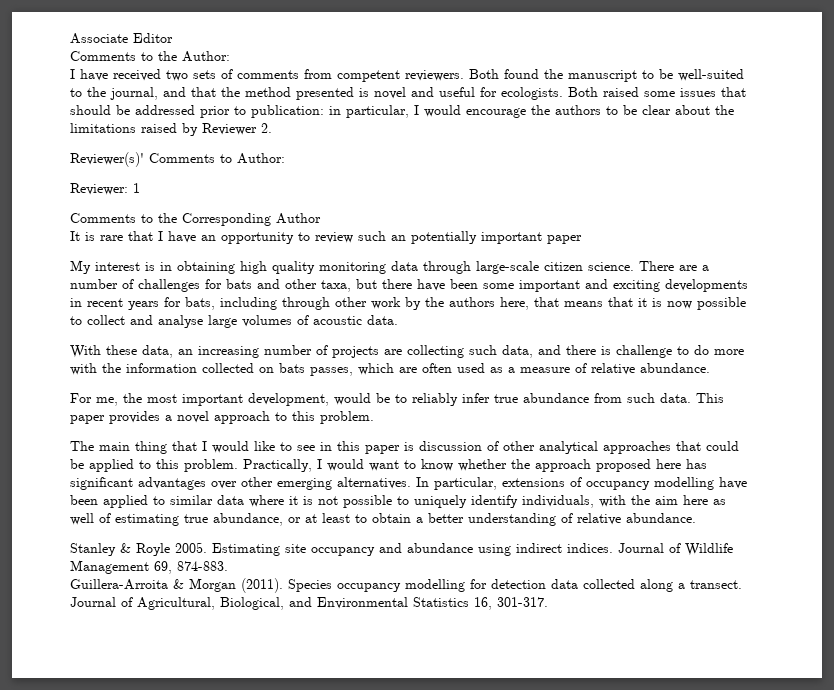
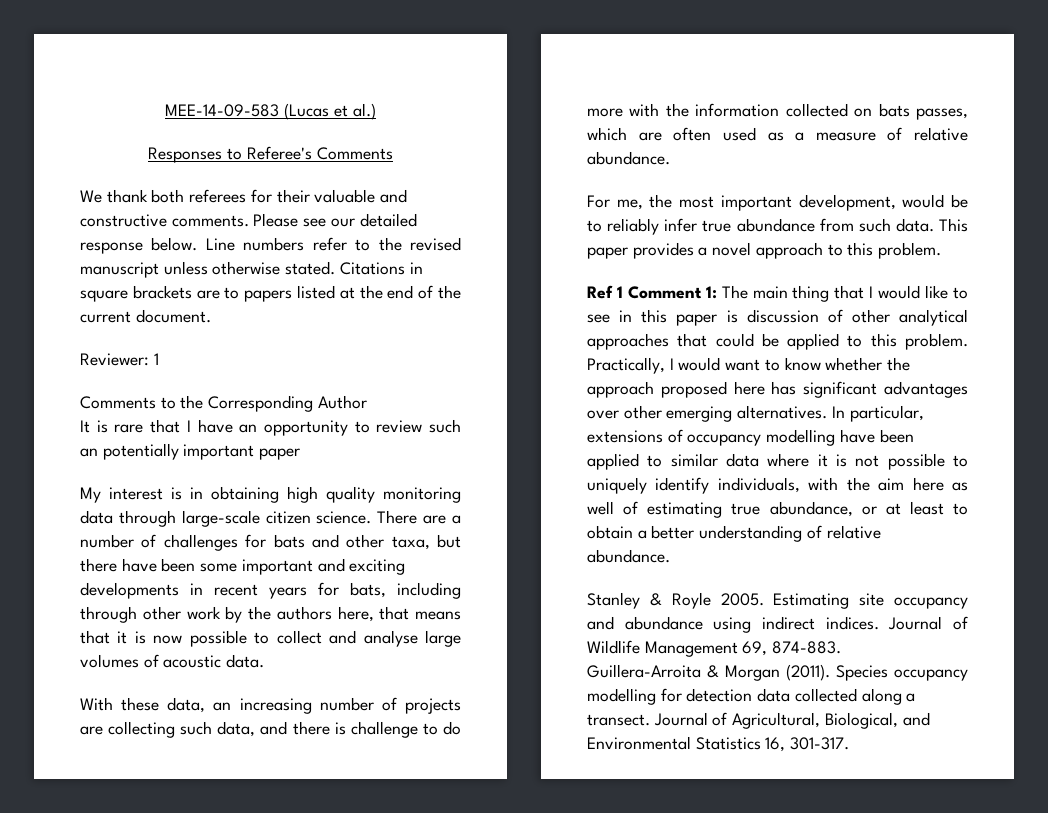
[70,33,173,44] [70,51,230,62] [70,69,744,82] [70,87,746,100] [70,105,734,118] [70,123,272,136] [70,152,285,167] Associate Editor // Comments to the Author: // I have received two sets of comments from competent reviewers. Both found the manuscript to be well-suited to the journal, and that the method presented is novel and useful for ecologists. Both raised some issues that should be addressed prior to publication: in particular, I would encourage the authors to be clear about the limitations raised by Reviewer 2. // Reviewer(s)' Comments to Author: -> [165,103,376,120] [148,146,393,163] [80,189,408,203] [80,213,417,227] [80,237,462,254] [80,261,423,278] [80,285,462,302] [80,309,211,323] MEE-14-09-583 (Lucas et al.) // Responses to Referee's Comments // We thank both referees for their valuable and constructive comments. Please see our detailed response below. Line numbers refer to the revised manuscript unless otherwise stated. Citations in square brackets are to papers listed at the end of the current document.
(374, 417) none -> [587,285,717,299] Ref 1 Comment 1:

